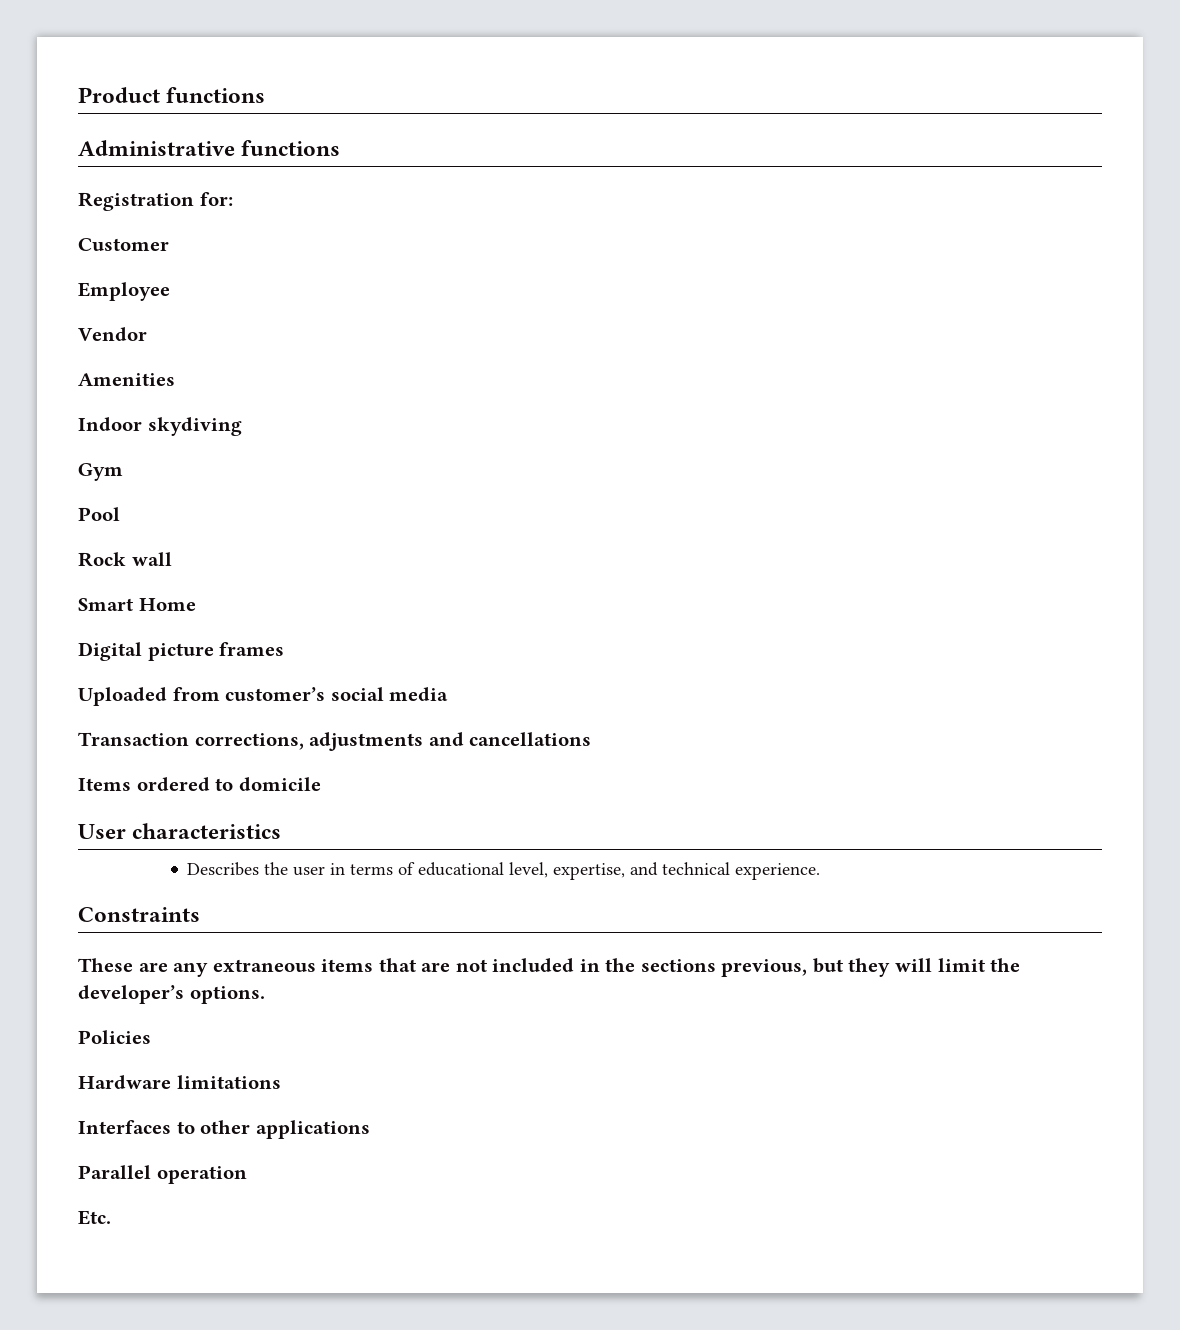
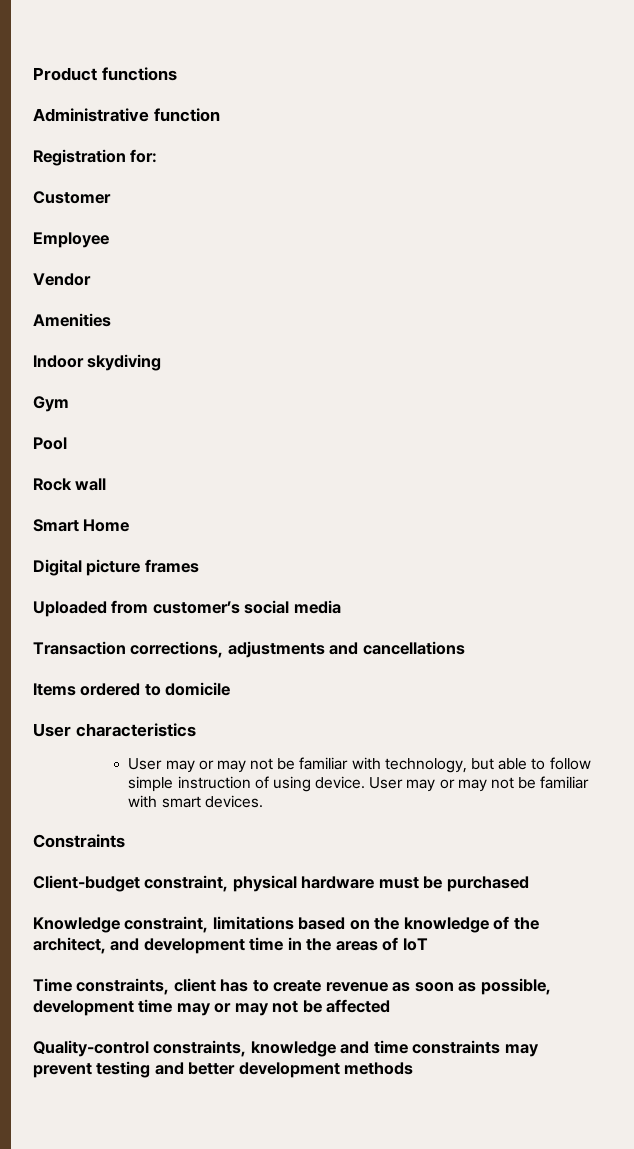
[241,140,341,156] functions -> [153,108,220,122] function
[187,862,821,880] [78,907,200,922] [78,958,1021,977] [78,985,265,1004] [78,1030,151,1044] [78,1075,281,1089] [78,1120,370,1139] [78,1165,247,1184] [78,1210,111,1225] Describes the user in terms of educational level, expertise, and technical experience. // Constraints // These are any extraneous items that are not included in the sections previous, but they will limit the developer’s options. // Policies // Hardware limitations // Interfaces to other applications // Parallel operation // Etc. -> [128,757,591,773] [128,776,590,792] [128,795,263,808] [33,834,125,848] [33,875,529,892] [33,916,539,933] [33,937,428,954] [33,978,551,995] [33,999,391,1016] [33,1040,539,1057] [33,1061,414,1078] User may or may not be familiar with technology, but able to follow simple instruction of using device. User may or may not be familiar with smart devices. // Constraints // Client-budget constraint, physical hardware must be purchased // Knowledge constraint, limitations based on the knowledge of the architect, and development time in the areas of IoT // Time constraints, client has to create revenue as soon as possible, development time may or may not be affected // Quality-control constraints, knowledge and time constraints may prevent testing and better development methods

